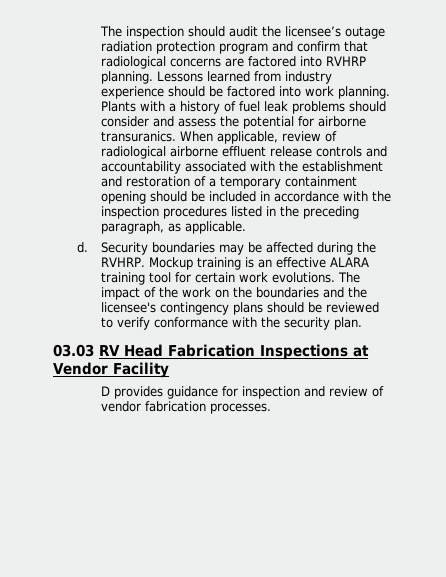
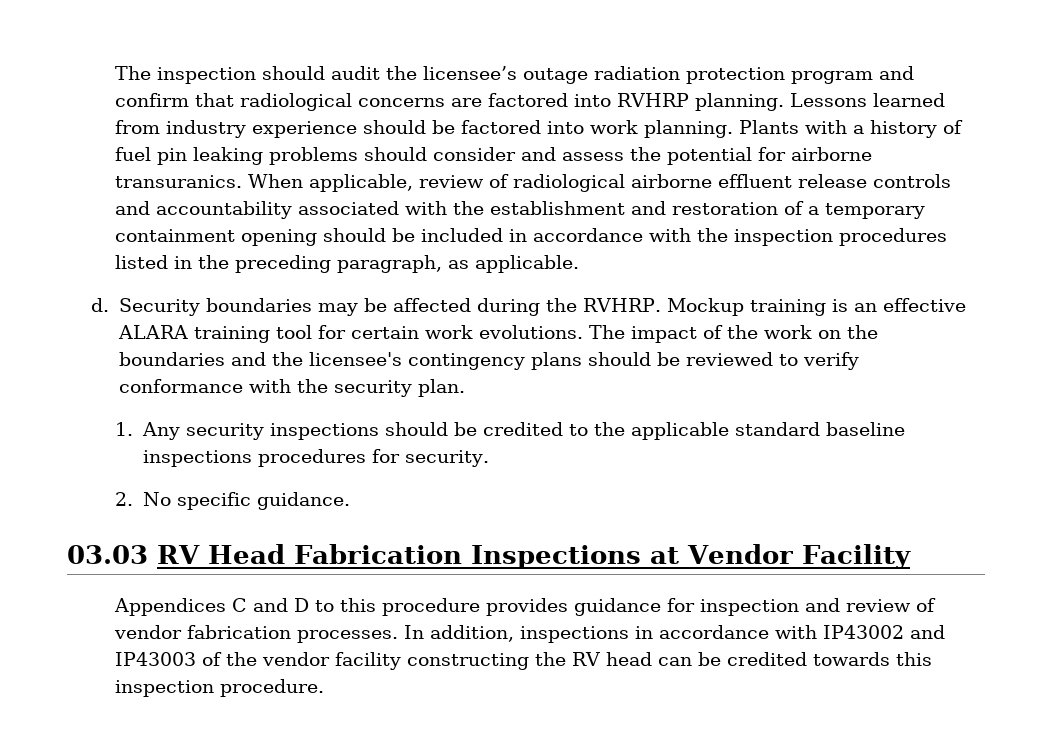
[264,101,289,112] leak -> [157,147,264,165] pin leaking
(363, 323) none -> [115,422,905,440] [142,449,489,467] [115,492,350,510] // 1. Any security inspections should be credited to the applicable standard baseline inspections procedures for security. // 2. No specific guidance.
[101,386,111,396] D -> [114,598,481,616] Appendices C and D to this procedure
(272, 408) none -> [404,625,946,643] [115,652,933,670] [115,679,325,697] In addition, inspections in accordance with IP43002 and IP43003 of the vendor facility constructing the RV head can be credited towards this inspection procedure.

